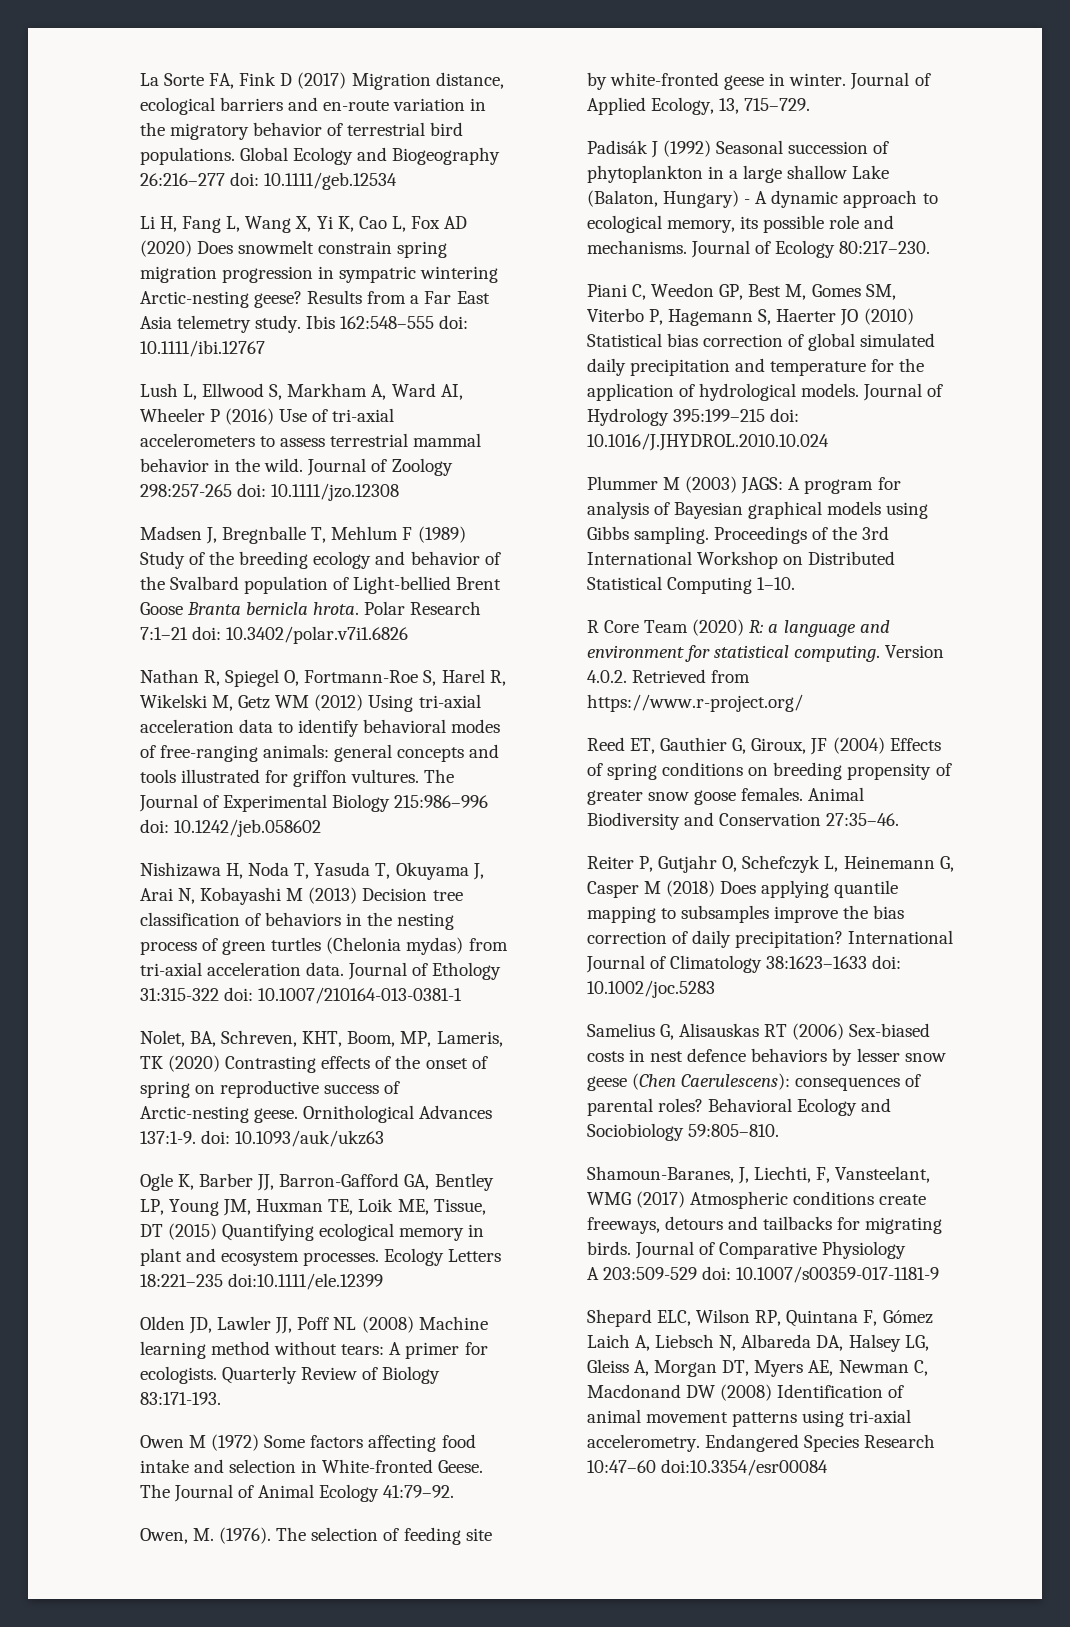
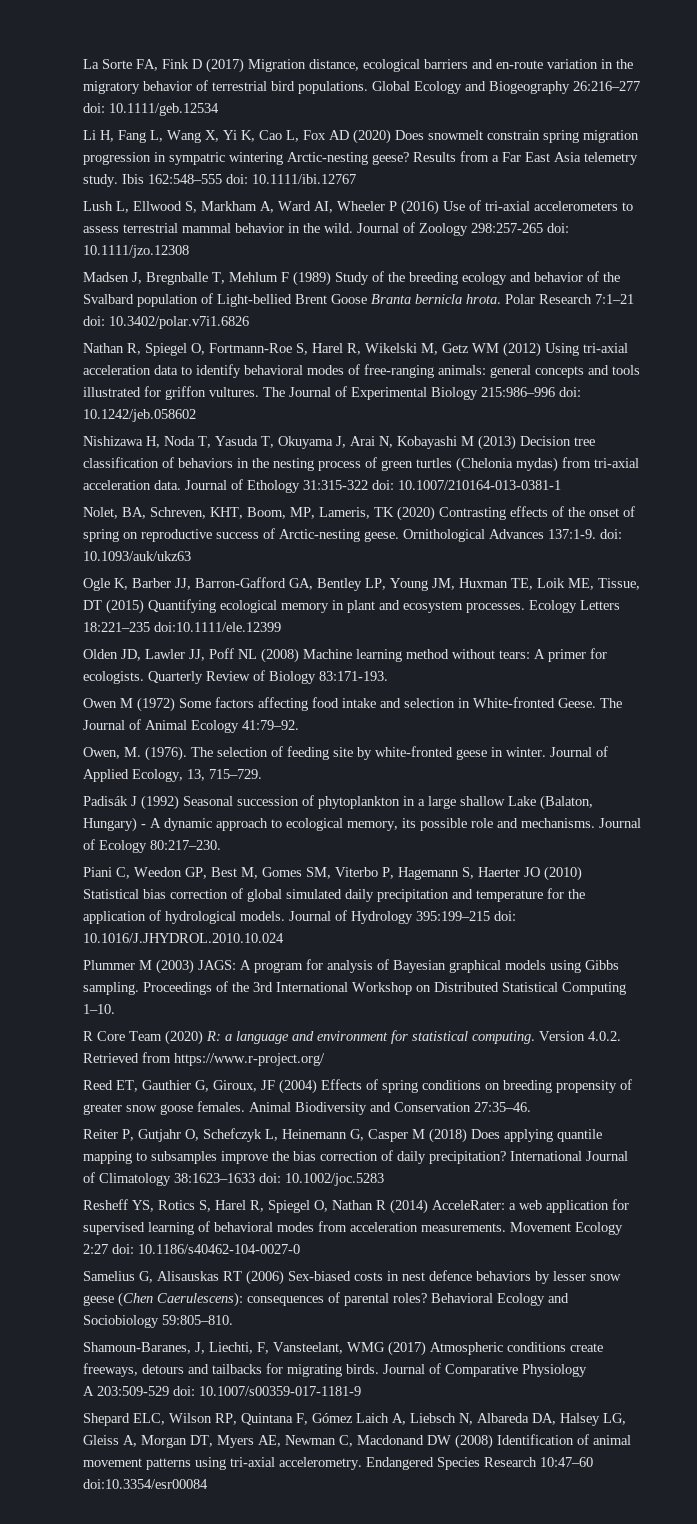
(715, 989) none -> [83,1199,630,1214] [83,1221,624,1235] [83,1244,301,1254] // Resheff YS, Rotics S, Harel R, Spiegel O, Nathan R (2014) AcceleRater: a web application for supervised learning of behavioral modes from acceleration measurements. Movement Ecology 2:27 doi: 10.1186/s40462-104-0027-0

